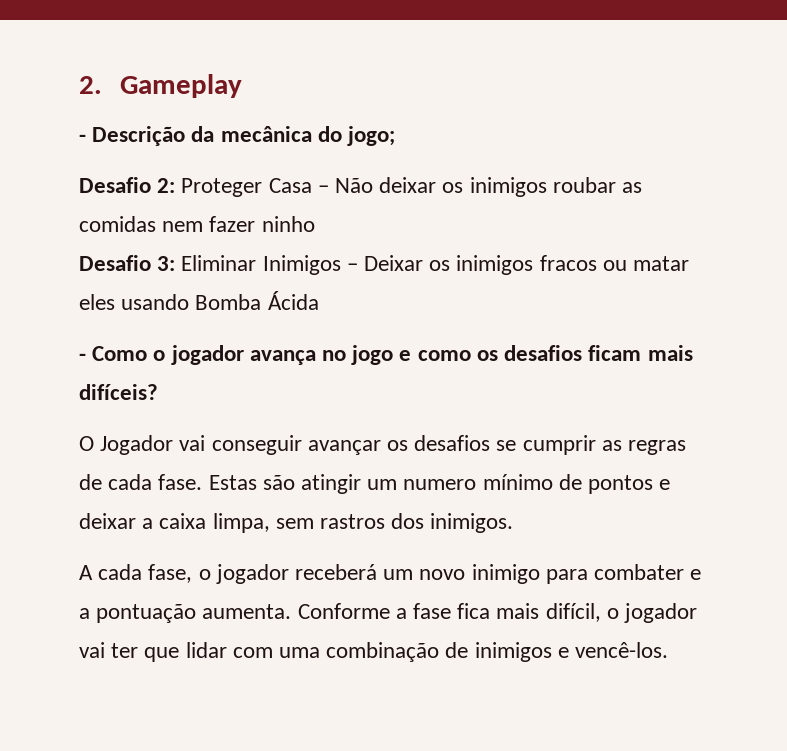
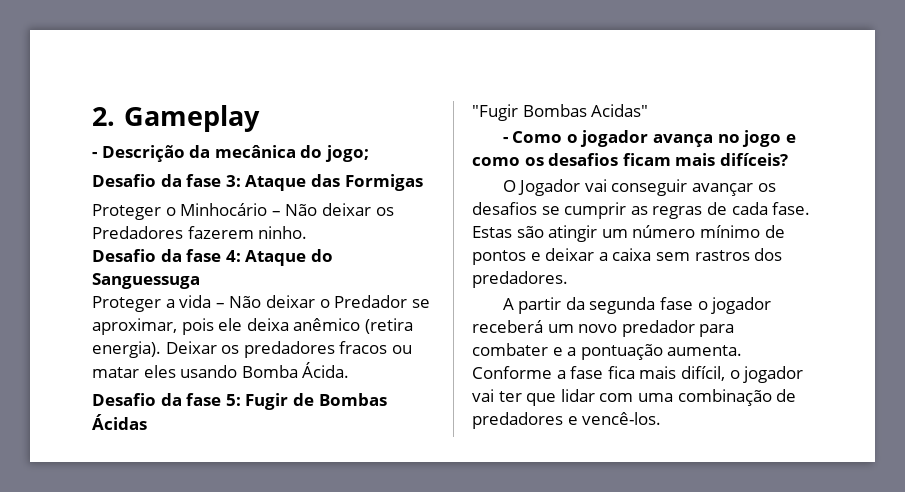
[157,177,643,197] [79,216,315,232] [79,255,358,275] 2: Proteger Casa – Não deixar os inimigos roubar as comidas nem fazer ninho // Desafio 3: Eliminar Inimigos – -> [160,174,423,191] [92,203,394,220] [92,226,308,239] [92,249,333,266] [92,273,200,289] [92,295,430,312] [92,318,413,335] [92,341,161,358] da fase 3: Ataque das Formigas // Proteger o Minhocário – Não deixar os Predadores fazerem ninho. // Desafio da fase 4: Ataque do Sanguessuga // Proteger a vida – Não deixar o Predador se aproximar, pois ele deixa anêmico (retira energia).
[456,255,534,275] inimigos -> [243,341,335,358] predadores
[267,291,319,310] Ácida -> [302,362,350,378] [92,393,387,410] [92,414,147,430] [472,104,649,121] Ácida. // Desafio da fase 5: Fugir de Bombas Ácidas // "Fugir Bombas Acidas"
[403,479,477,490] numero -> [632,225,696,238] número
[212,513,270,533] limpa, -> (652, 254) none
[430,513,514,533] inimigos. -> [472,271,568,288] predadores.
[98,564,193,583] cada fase, -> [518,297,694,314] partir da segunda fase
[471,564,540,584] inimigo -> [621,320,695,337] predador
[474,642,552,662] inimigos -> [472,412,563,429] predadores

